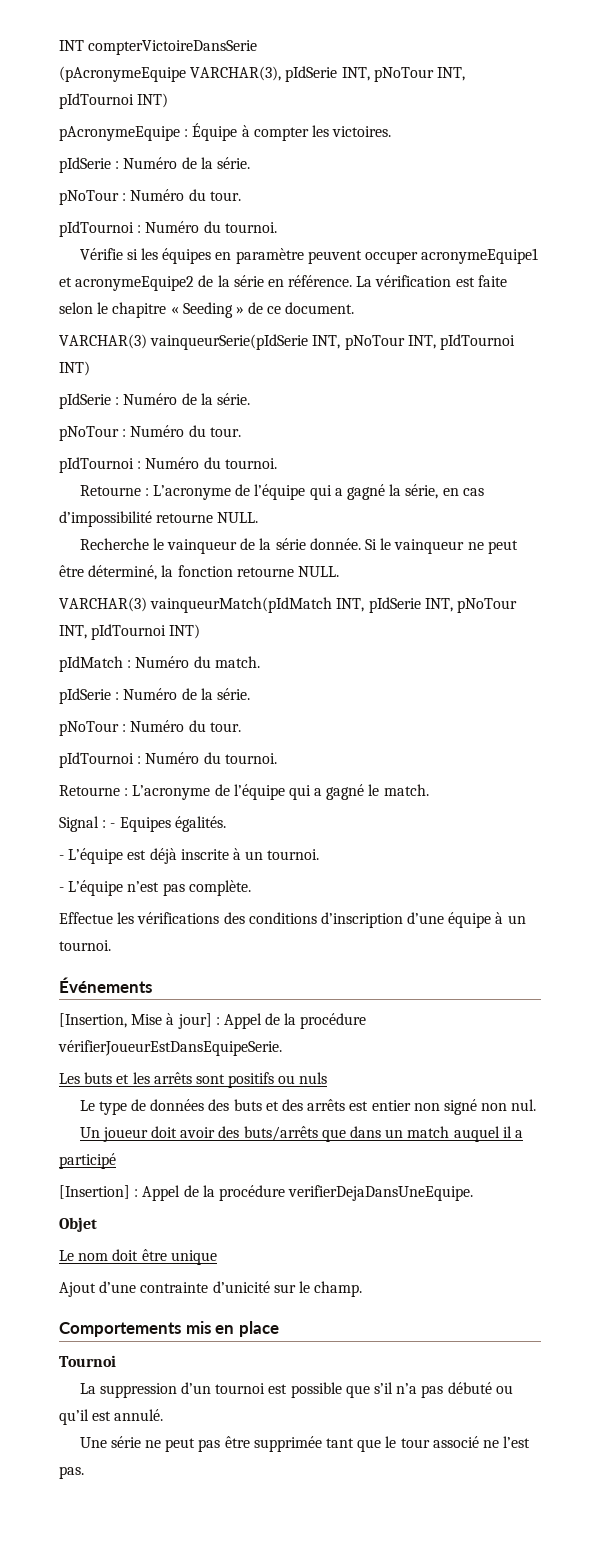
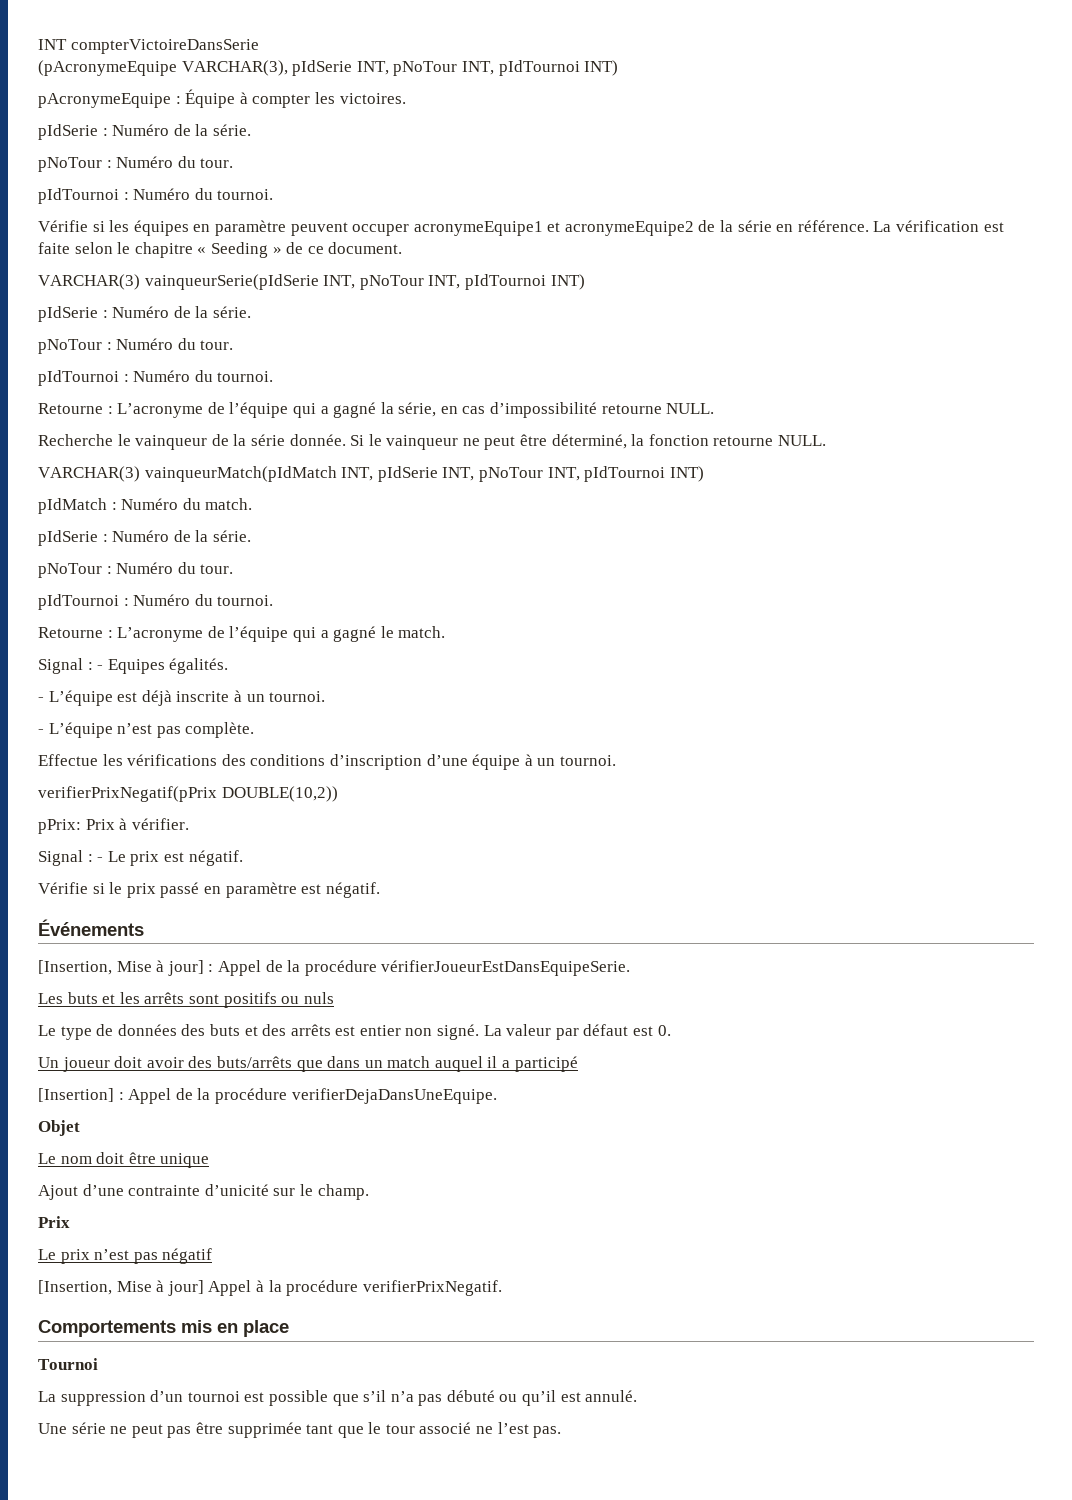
(111, 945) none -> [38,786,338,802] [38,818,189,834] [38,850,243,866] [38,882,380,898] // verifierPrixNegatif(pPrix DOUBLE(10,2)) // pPrix: Prix à vérifier. // Signal : - Le prix est négatif. // Vérifie si le prix passé en paramètre est négatif.
[443,1099,537,1115] signé non nul. -> [437,1024,671,1040] signé. La valeur par défaut est 0.
(363, 1289) none -> [38,1216,70,1228] [38,1248,213,1264] [38,1280,502,1296] // Prix // Le prix n’est pas négatif // [Insertion, Mise à jour] Appel à la procédure verifierPrixNegatif.

